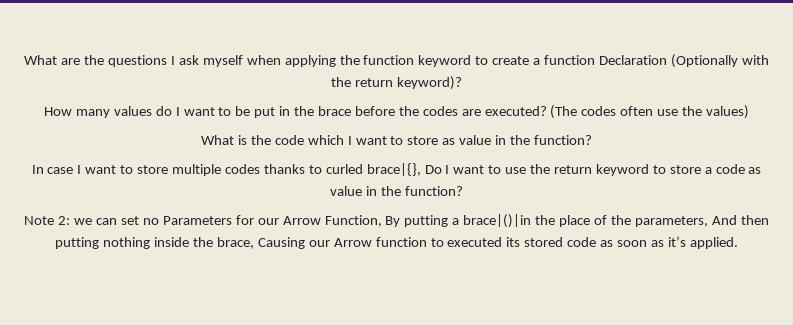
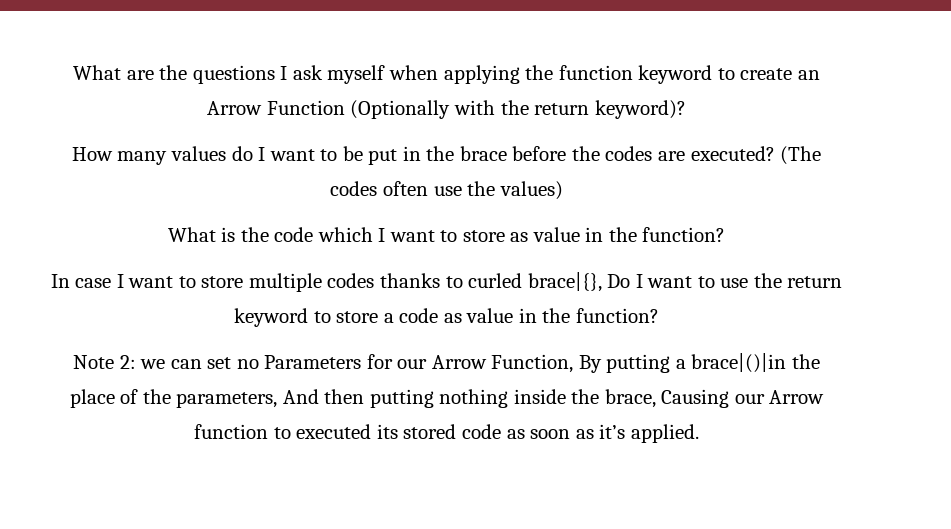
[533,55,667,65] a function Declaration -> [797,70,820,80] [207,100,345,115] an Arrow Function

